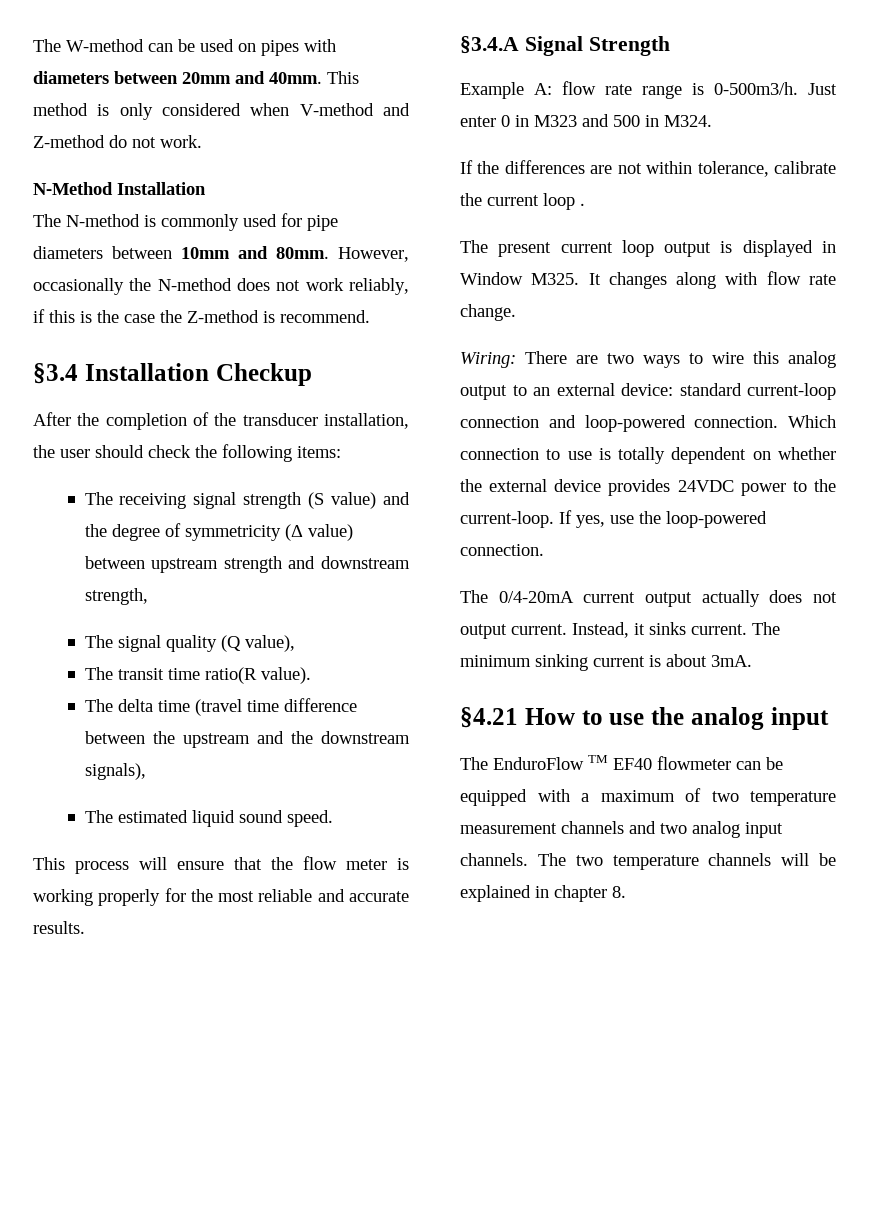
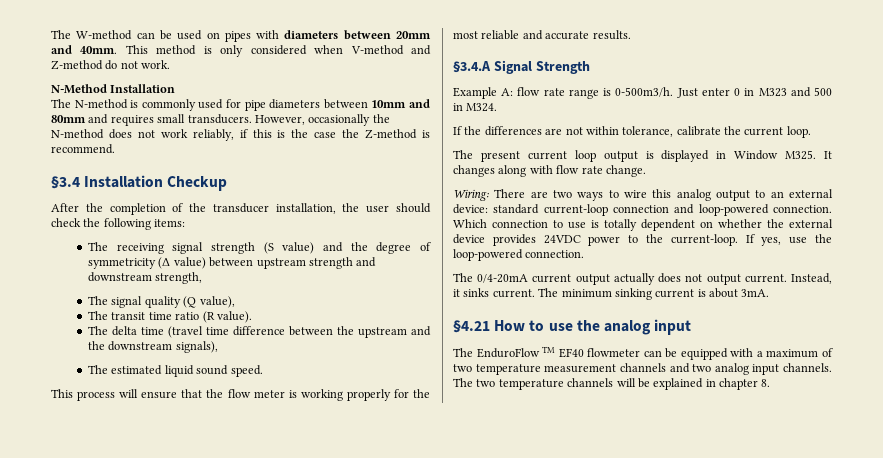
[276,247,329,259] 80mm. -> [51,114,252,126] 80mm and requires small transducers.
[204,667,257,684] ratio(R -> [175,311,215,323] ratio (R
[543,193,585,210] loop . -> [786,126,811,138] loop.

